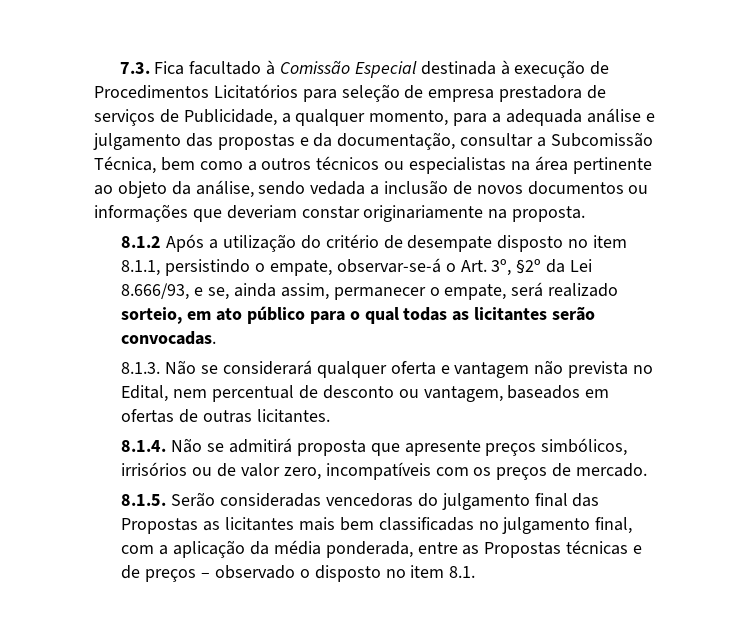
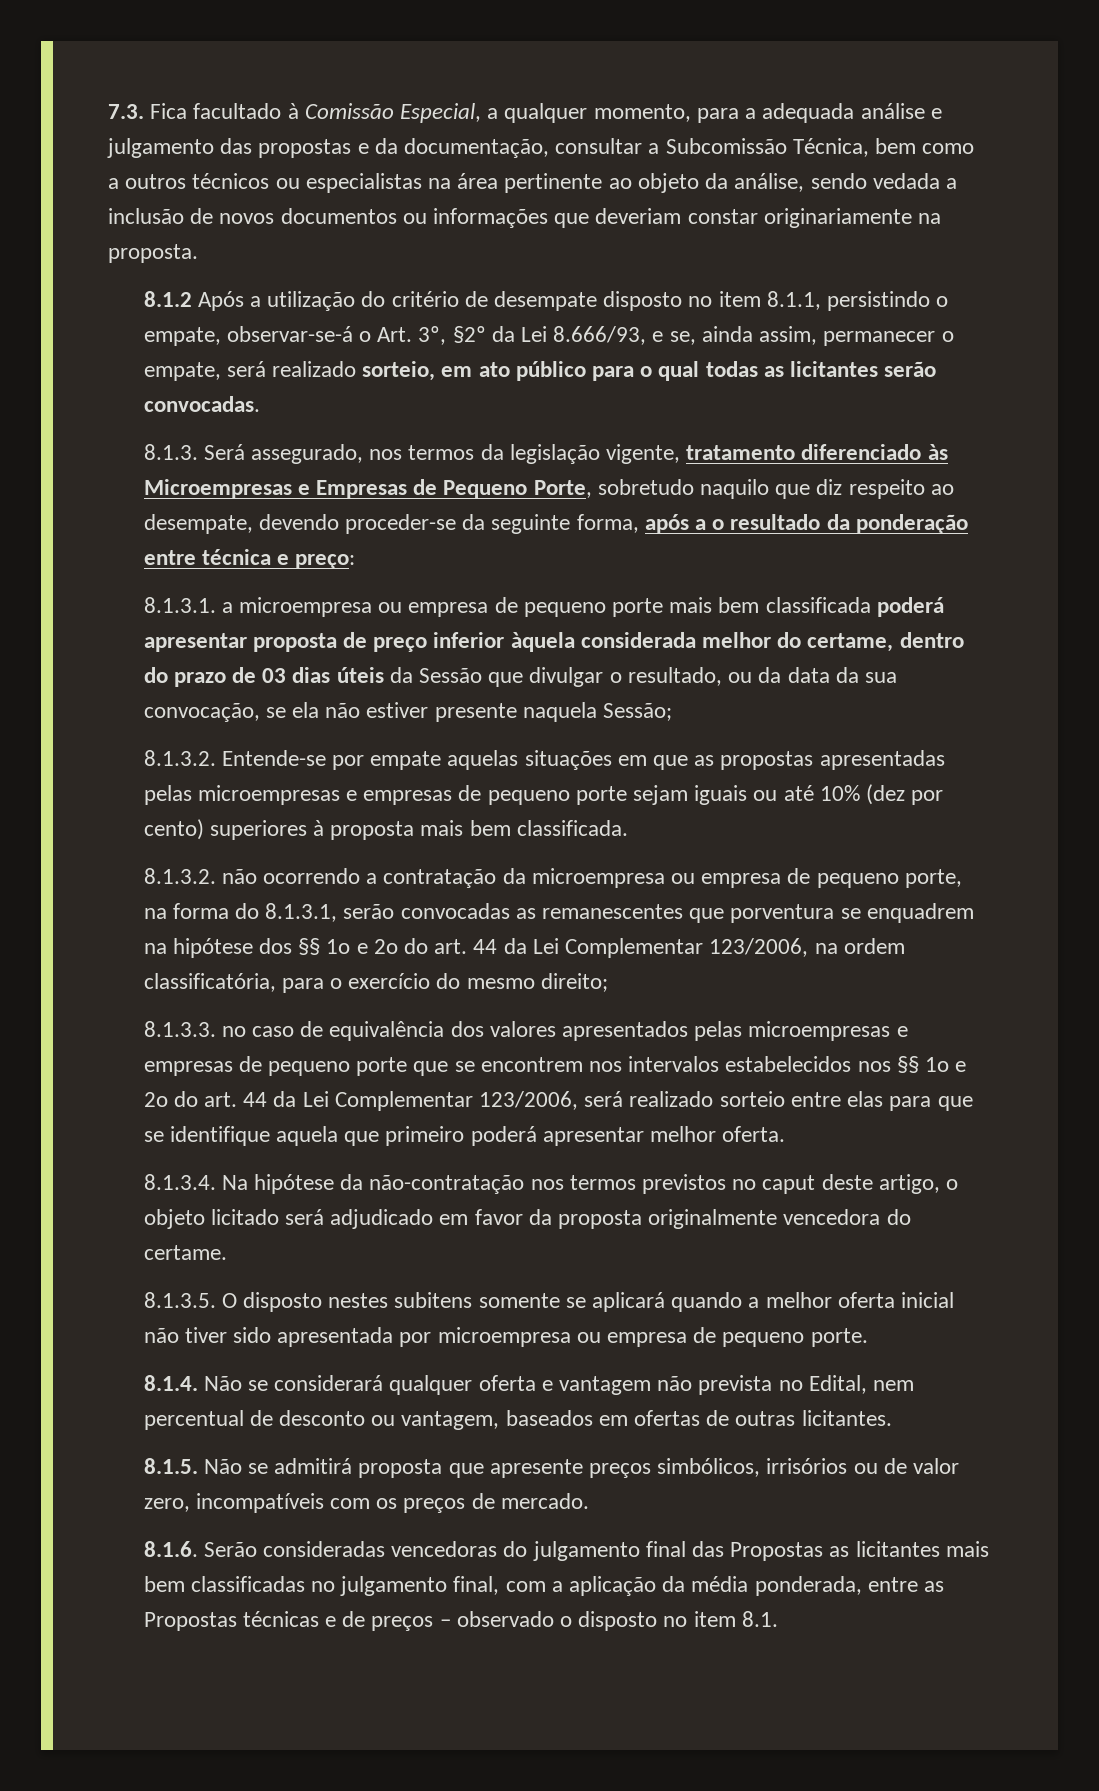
[354,60,610,78] [94,84,607,102] [94,109,277,126] Especial destinada à execução de Procedimentos Licitatórios para seleção de empresa prestadora de serviços de Publicidade, -> [400,103,482,123] Especial,
(161, 368) none -> [203,444,948,464] [143,479,954,499] [143,514,968,534] [143,549,356,569] [143,597,944,617] [143,632,964,652] [143,667,897,687] [143,702,673,722] [143,750,945,770] [143,784,944,805] [143,819,628,840] [143,868,962,888] [143,903,974,923] [143,938,905,958] [143,973,608,993] [143,1021,908,1041] [143,1056,967,1076] [143,1091,973,1111] [143,1126,786,1146] [143,1174,959,1194] [143,1209,911,1229] [143,1245,227,1260] [143,1292,955,1312] [143,1327,868,1347] [143,1375,198,1391] Será assegurado, nos termos da legislação vigente, tratamento diferenciado às Microempresas e Empresas de Pequeno Porte, sobretudo naquilo que diz respeito ao desempate, devendo proceder-se da seguinte forma, após a o resultado da ponderação entre técnica e preço: // 8.1.3.1. a microempresa ou empresa de pequeno porte mais bem classificada poderá apresentar proposta de preço inferior àquela considerada melhor do certame, dentro do prazo de 03 dias úteis da Sessão que divulgar o resultado, ou da data da sua convocação, se ela não estiver presente naquela Sessão; // 8.1.3.2. Entende-se por empate aquelas situações em que as propostas apresentadas pelas microempresas e empresas de pequeno porte sejam iguais ou até 10% (dez por cento) superiores à proposta mais bem classificada. // 8.1.3.2. não ocorrendo a contratação da microempresa ou empresa de pequeno porte, na forma do 8.1.3.1, serão convocadas as remanescentes que porventura se enquadrem na hipótese dos §§ 1o e 2o do art. 44 da Lei Complementar 123/2006, na ordem classificatória, para o exercício do mesmo direito; // 8.1.3.3. no caso de equivalência dos valores apresentados pelas microempresas e empresas de pequeno porte que se encontrem nos intervalos estabelecidos nos §§ 1o e 2o do art. 44 da Lei Complementar 123/2006, será realizado sorteio entre elas para que se identifique aquela que primeiro poderá apresentar melhor oferta. // 8.1.3.4. Na hipótese da não-contratação nos termos previstos no caput deste artigo, o objeto licitado será adjudicado em favor da proposta originalmente vencedora do certame. // 8.1.3.5. O disposto nestes subitens somente se aplicará quando a melhor oferta inicial não tiver sido apresentada por microempresa ou empresa de pequeno porte. // 8.1.4.
[121,440,167,452] 8.1.4. -> [143,1458,198,1474] 8.1.5.
[121,494,167,506] 8.1.5. -> [143,1541,198,1557] 8.1.6.

